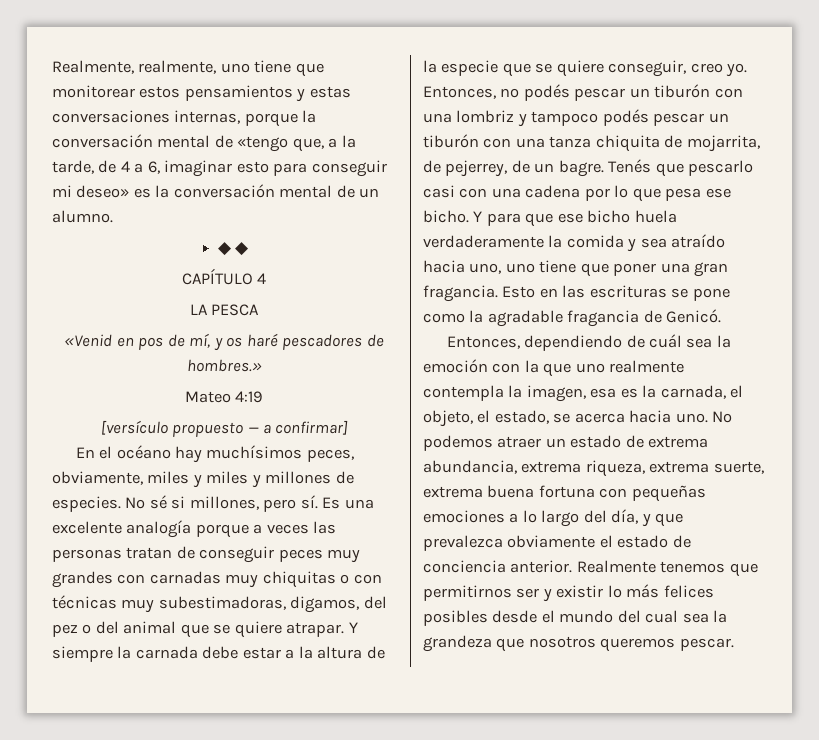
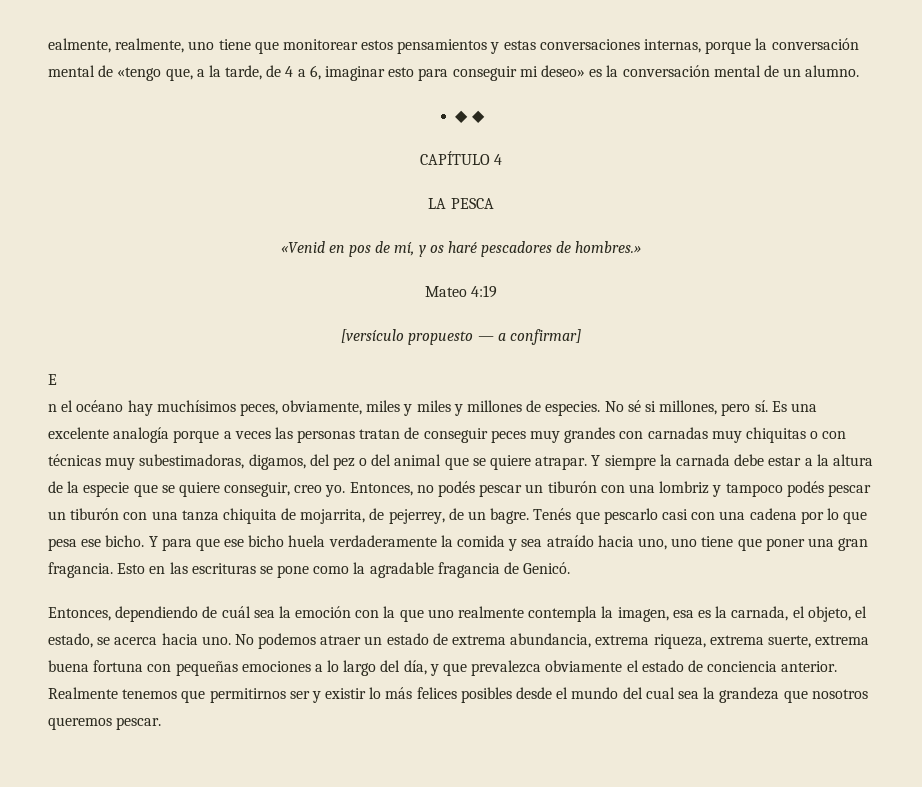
[52,60,134,74] Realmente, -> [48,38,111,53] ealmente,
[75,447,95,458] En -> [48,374,57,385] [48,404,57,412] E // n

